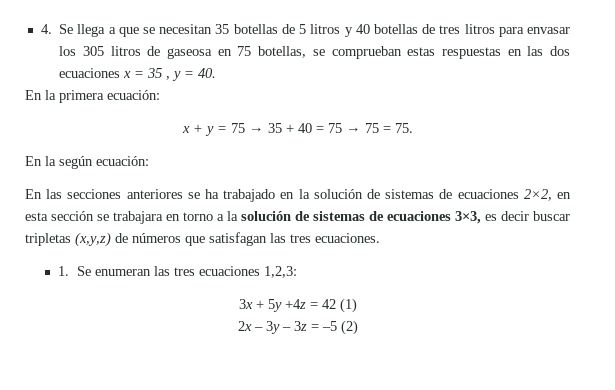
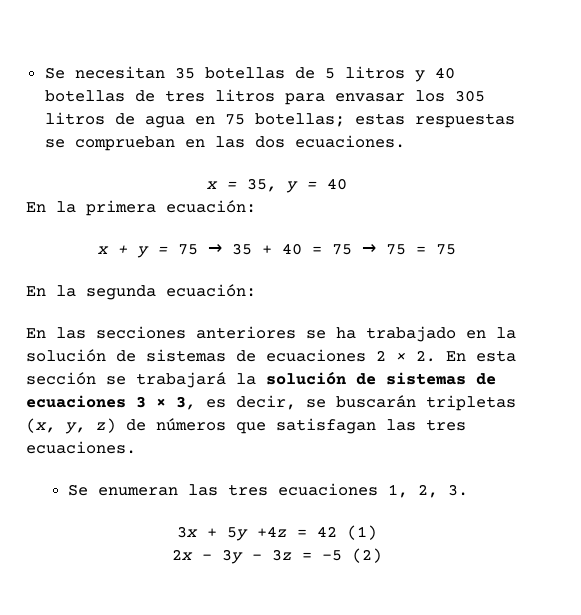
[40,24,156,37] 4. Se llega a que se -> [44,67,65,79] Se
[167,48,212,59] gaseosa -> [144,116,185,128] agua
[258,46,501,59] botellas, se comprueban estas respuestas -> [254,113,515,128] [44,136,175,151] botellas; estas respuestas se comprueban
[59,68,121,78] ecuaciones -> [294,135,405,148] ecuaciones. //
[147,68,217,81] 35 , y = 40. -> [247,178,347,193] 35, y = 40
[394,123,413,133] [25,156,93,169] 75. // En la según -> [436,244,456,255] [26,285,156,300] 75 // En la segunda
[523,189,571,201] [25,211,570,224] [25,232,111,247] 2×2, en esta sección se trabajara en torno a la solución de sistemas de ecuaciones 3×3, es decir buscar tripletas (x,y,z) -> [376,350,516,362] [26,371,496,388] [26,395,516,411] [26,418,116,434] 2 × 2. En esta sección se trabajará la solución de sistemas de ecuaciones 3 × 3, es decir, se buscarán tripletas (x, y, z)
[58,266,70,276] 1. -> (136, 447) none
[263,266,297,278] 1,2,3: -> [388,484,469,498] 1, 2, 3.

